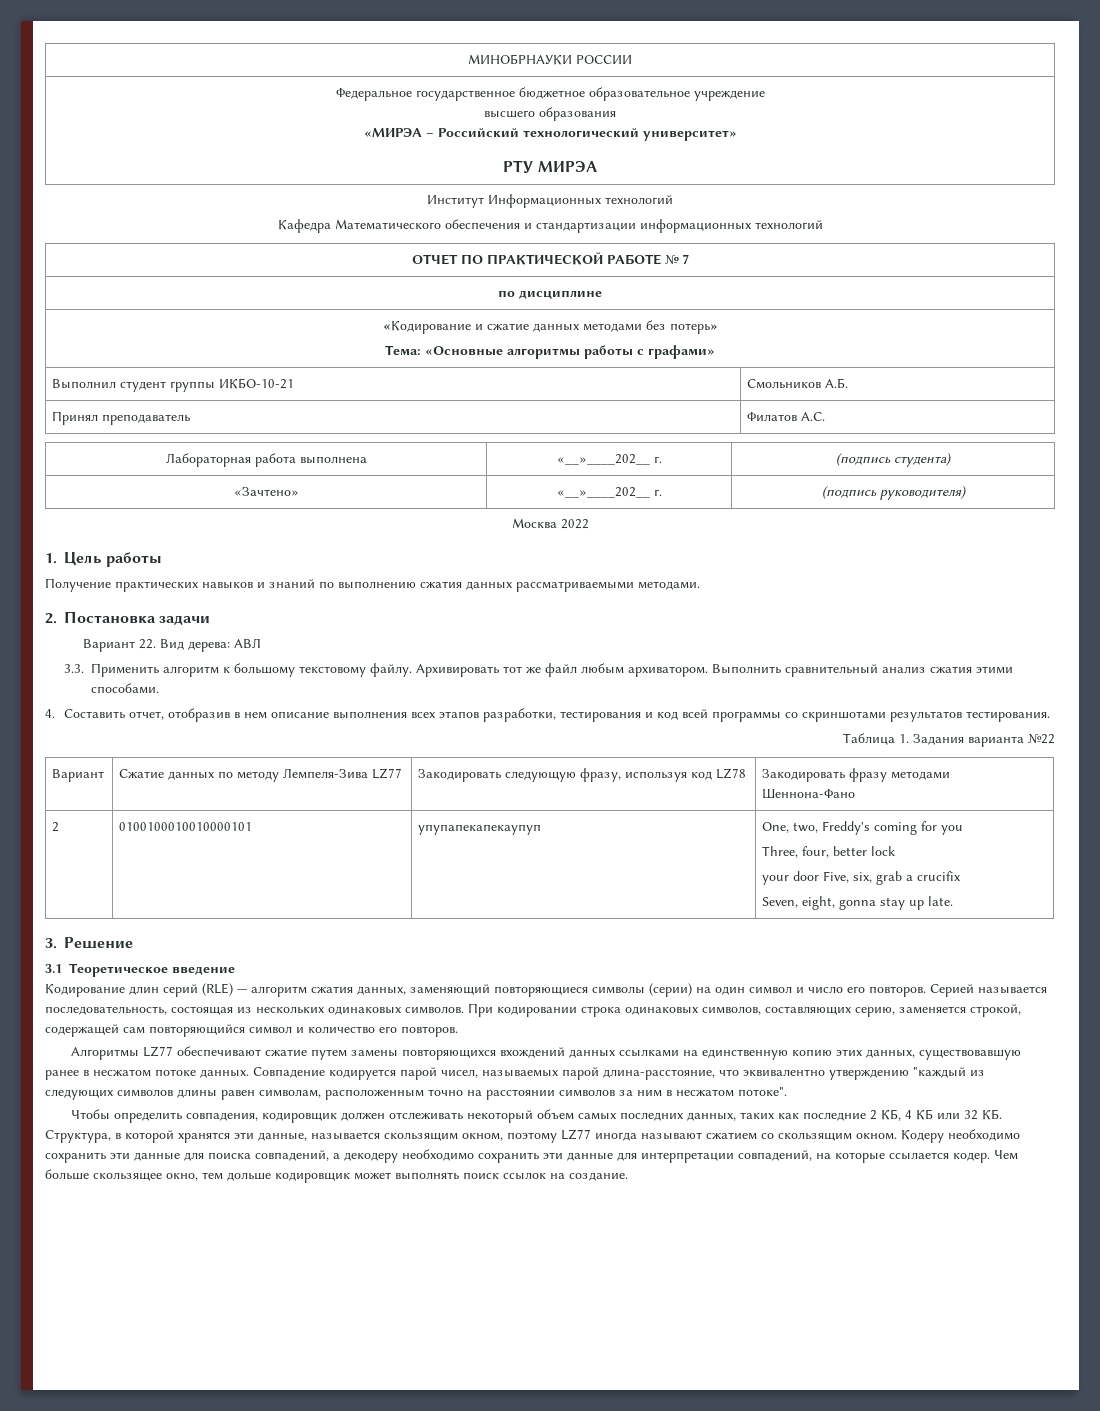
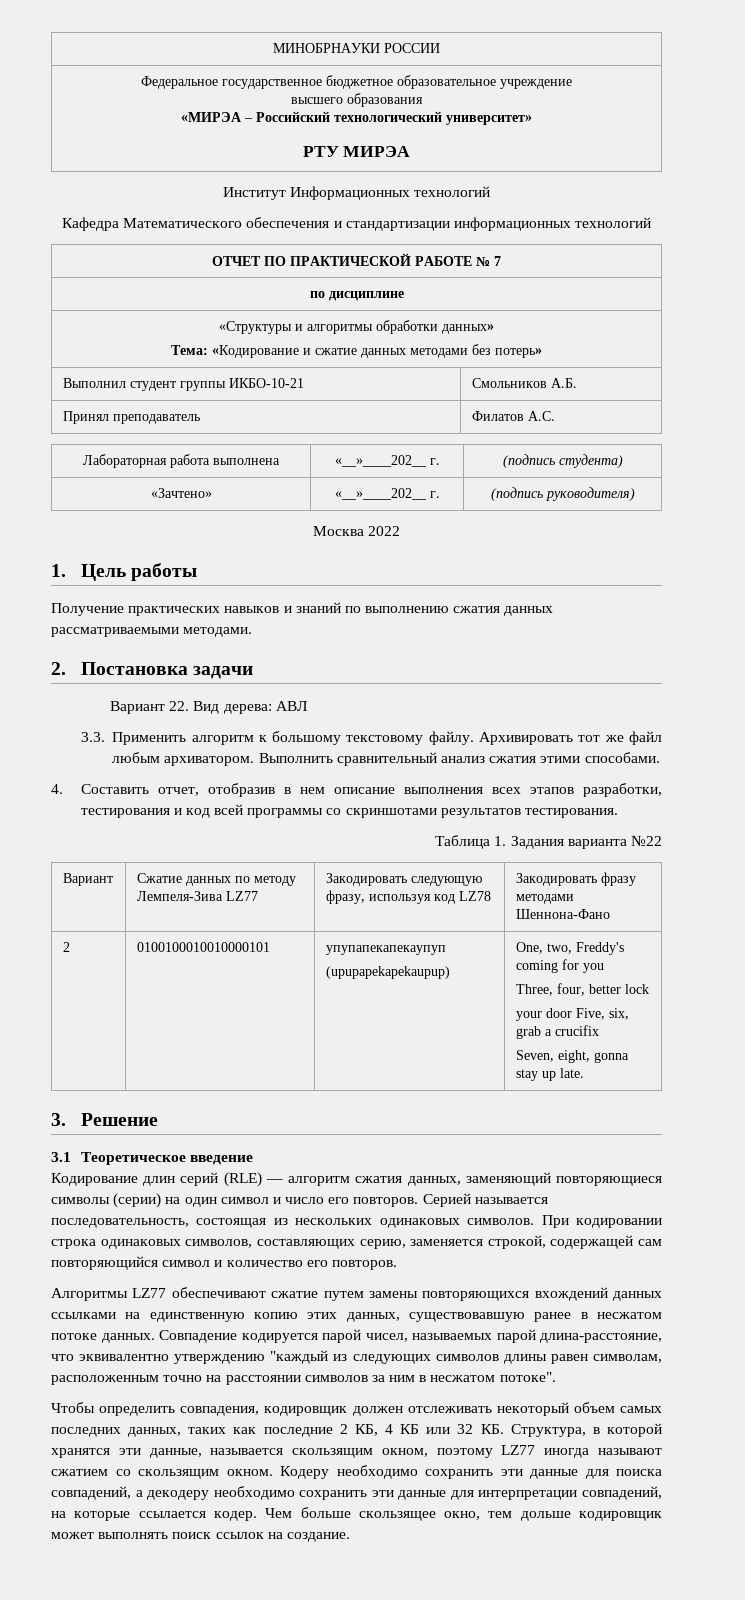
(602, 294) none -> [218,320,494,334] [170,345,208,355] «Структуры и алгоритмы обработки данных» // Тема:
[385,345,715,359] // Тема: «Основные алгоритмы работы с графами» -> (542, 353) none
(542, 829) none -> [325,966,450,979] // (upupapekapekaupup)

